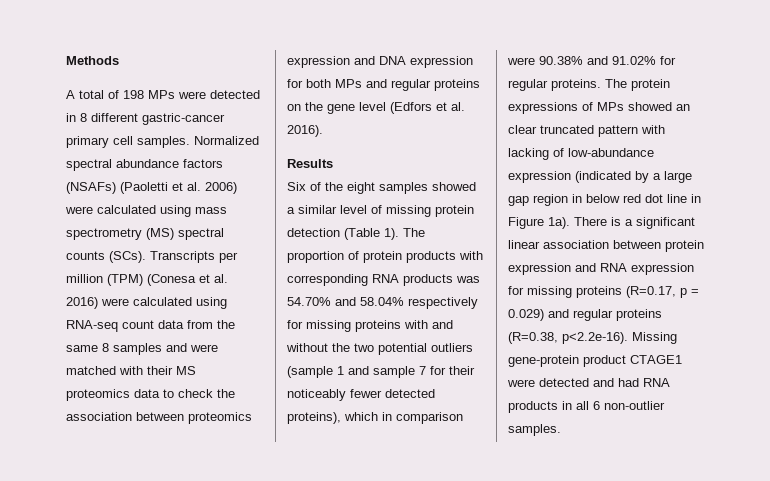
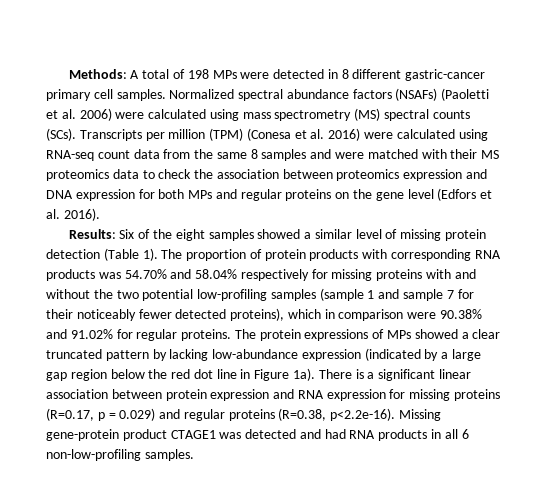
[66,56,119,65] Methods // -> [68,69,127,79] Methods:
[287,159,333,168] Results // -> [68,229,116,239] Results:
[431,343,473,352] outliers -> [197,289,316,301] low-profiling samples
[676,104,690,111] an -> [461,332,469,339] a
[641,125,665,134] [508,148,564,160] with lacking of -> [152,349,209,361] by lacking
[572,194,620,203] in below -> [110,369,168,379] below the
[507,379,535,387] were -> [219,432,242,439] was
[604,401,665,410] non-outlier -> [46,449,141,461] non-low-profiling

